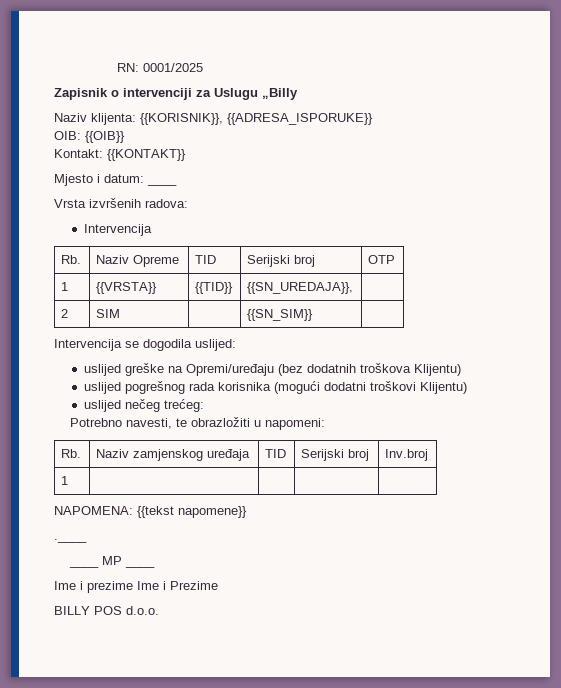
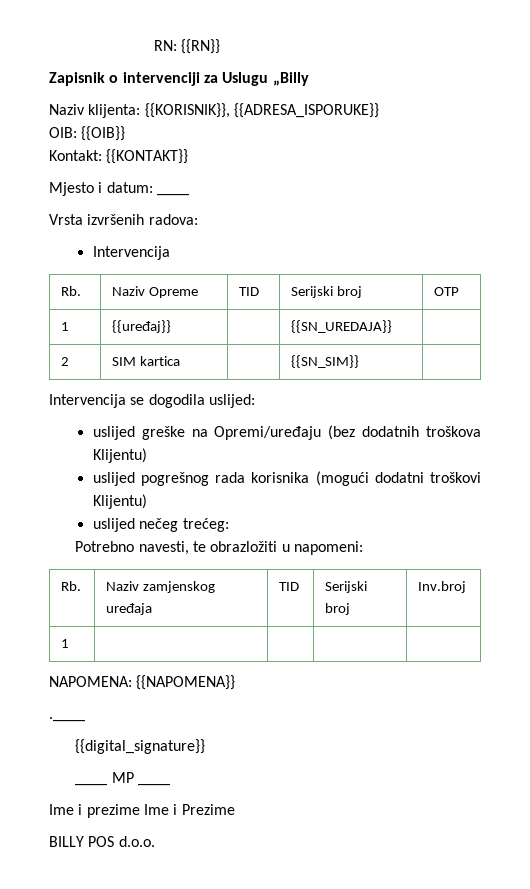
[143,63,204,72] 0001/2025 -> [181,39,221,54] {{RN}}
[96,282,158,294] [195,282,234,294] [247,282,354,294] {{VRSTA}} | {{TID}} | {{SN_UREDAJA}}, -> [112,320,172,333] [291,320,393,333] {{uređaj}} | | {{SN_UREDAJA}}
(121, 313) none -> [140,356,181,366] kartica
[137,506,247,518] {{tekst napomene}} -> [136,675,236,690] {{NAPOMENA}}
(87, 541) none -> [75,739,206,754] // {{digital_signature}}

